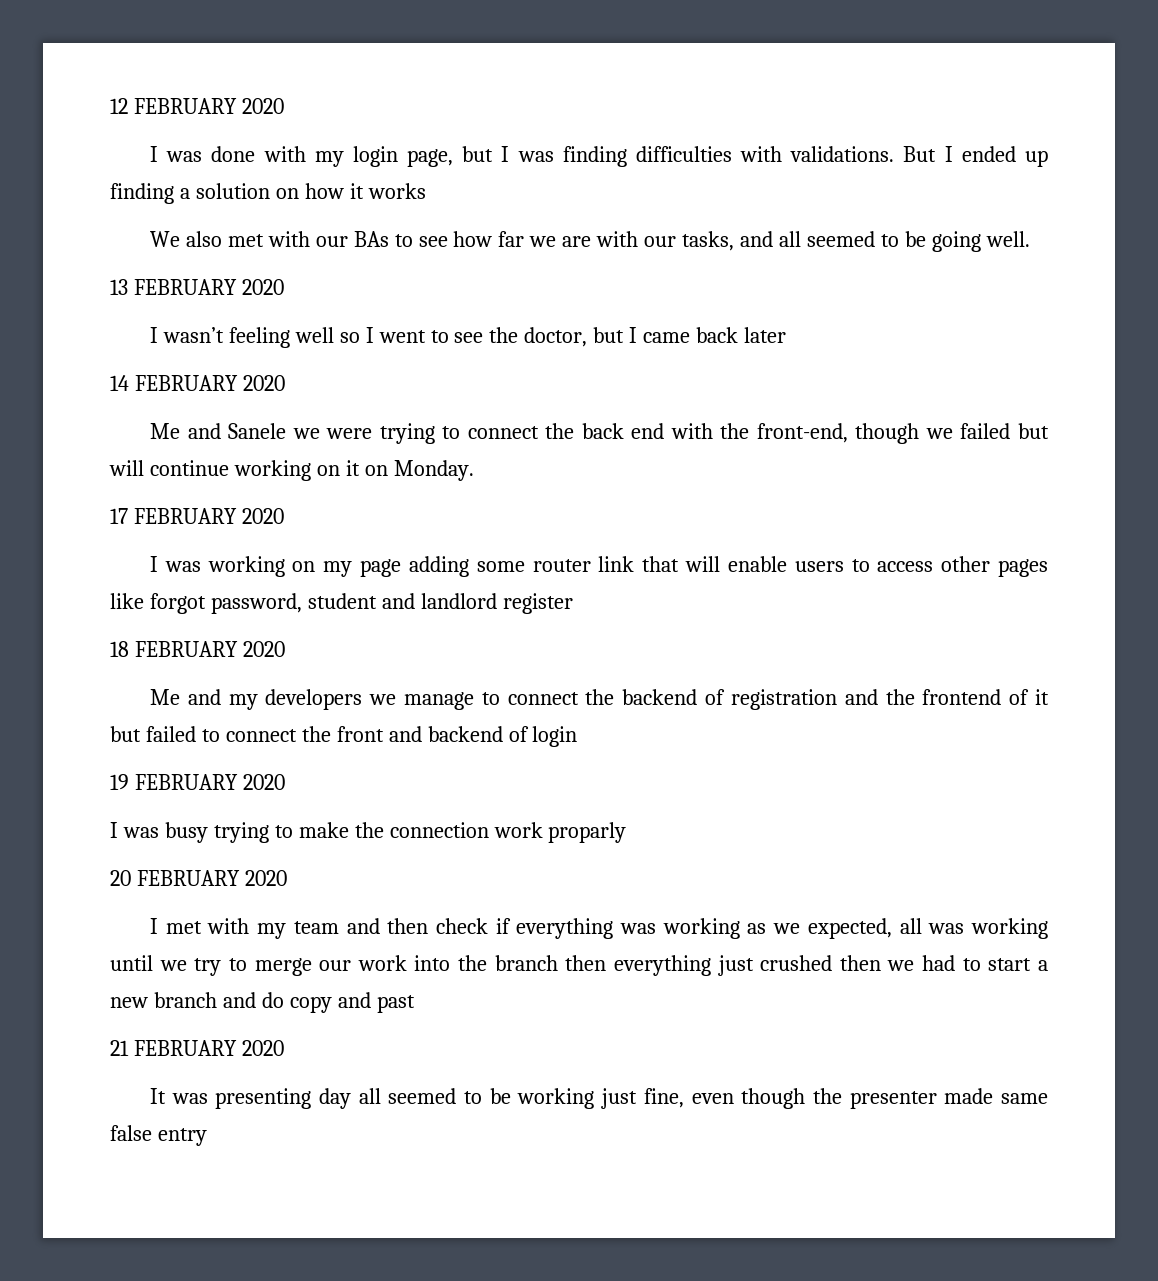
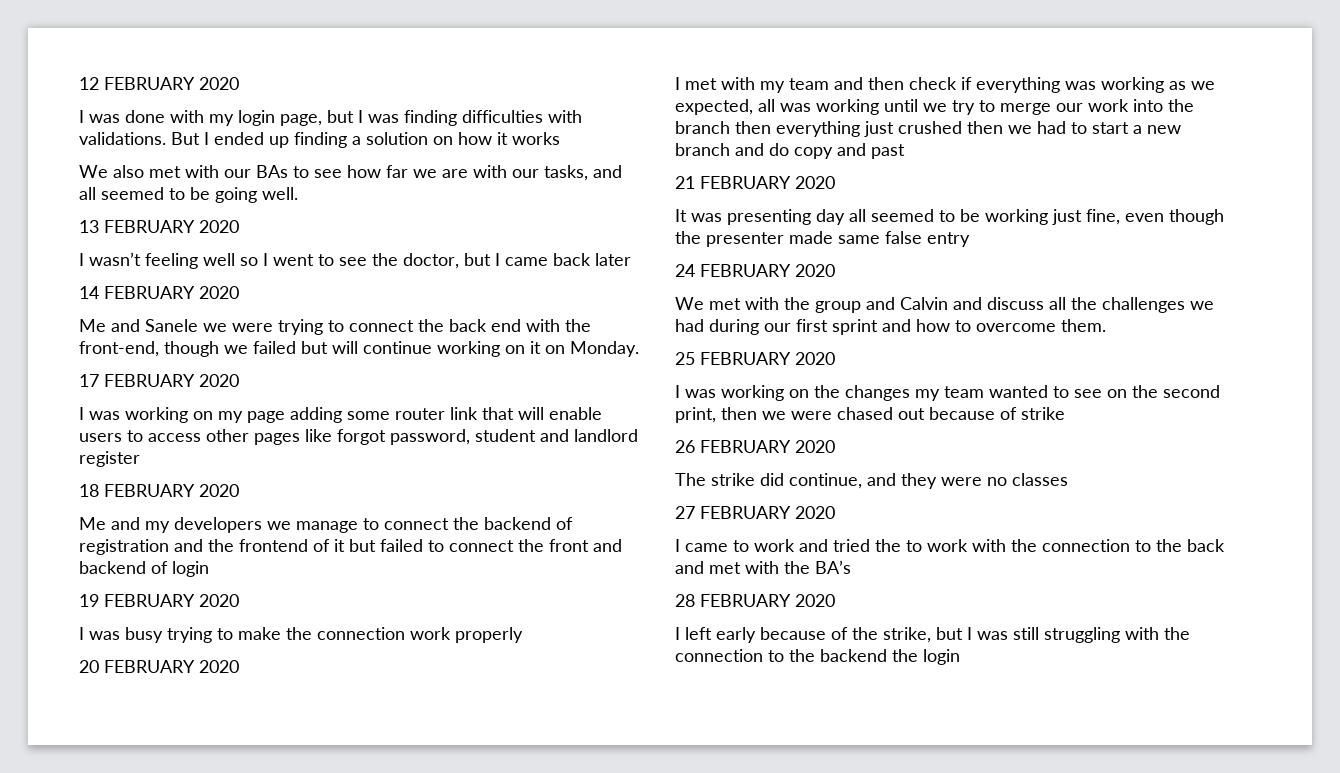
[548,822,627,843] proparly -> [455,627,523,643] properly
(207, 1137) none -> [675,264,835,277] [675,297,1214,313] [675,319,1106,335] [675,352,835,365] [675,385,1220,401] [675,407,1065,423] [675,440,835,453] [675,473,1068,489] [675,506,835,519] [675,539,1225,552] [675,560,851,574] [675,594,835,607] [675,627,1190,643] [675,649,960,665] // 24 FEBRUARY 2020 // We met with the group and Calvin and discuss all the challenges we had during our first sprint and how to overcome them. // 25 FEBRUARY 2020 // I was working on the changes my team wanted to see on the second print, then we were chased out because of strike // 26 FEBRUARY 2020 // The strike did continue, and they were no classes // 27 FEBRUARY 2020 // I came to work and tried the to work with the connection to the back and met with the BA’s // 28 FEBRUARY 2020 // I left early because of the strike, but I was still struggling with the connection to the backend the login

